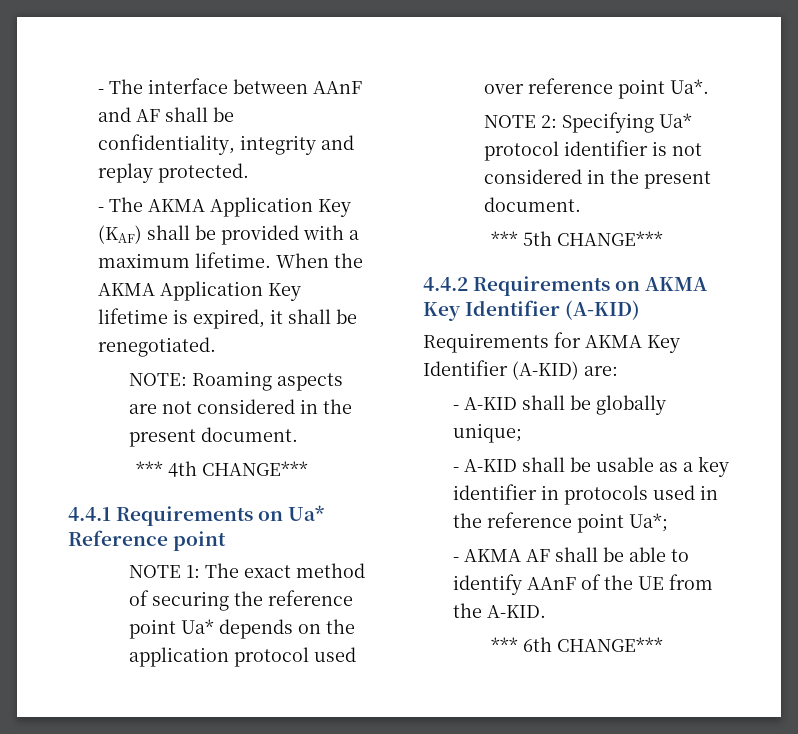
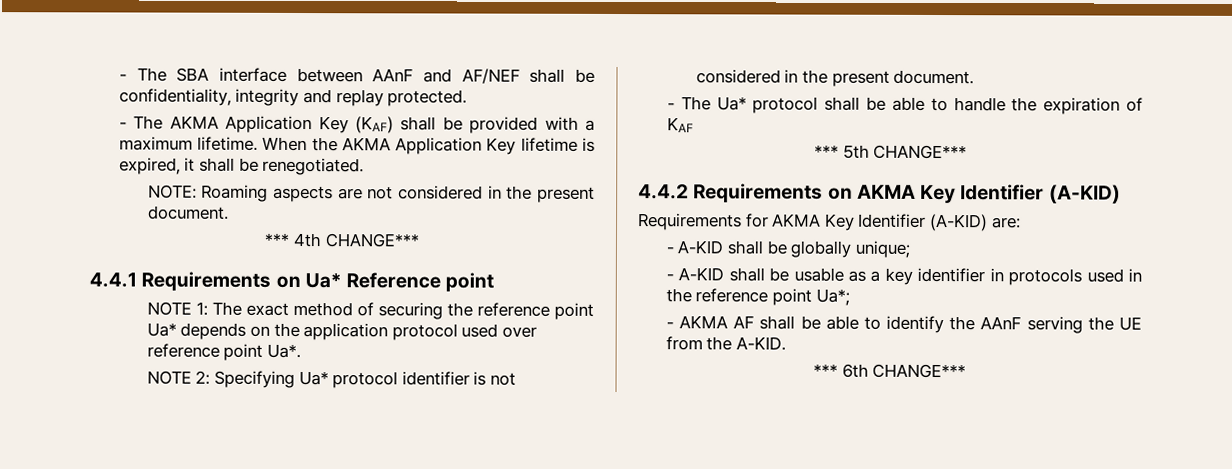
[98,79,144,94] - The -> [118,67,210,82] - The SBA
[136,109,161,122] AF -> [461,68,520,84] AF/NEF
(581, 204) none -> [666,96,1143,115] [666,117,694,133] // - The Ua* protocol shall be able to handle the expiration of KAF
[527,574,602,590] AAnF of -> [949,316,1083,334] the AAnF serving

